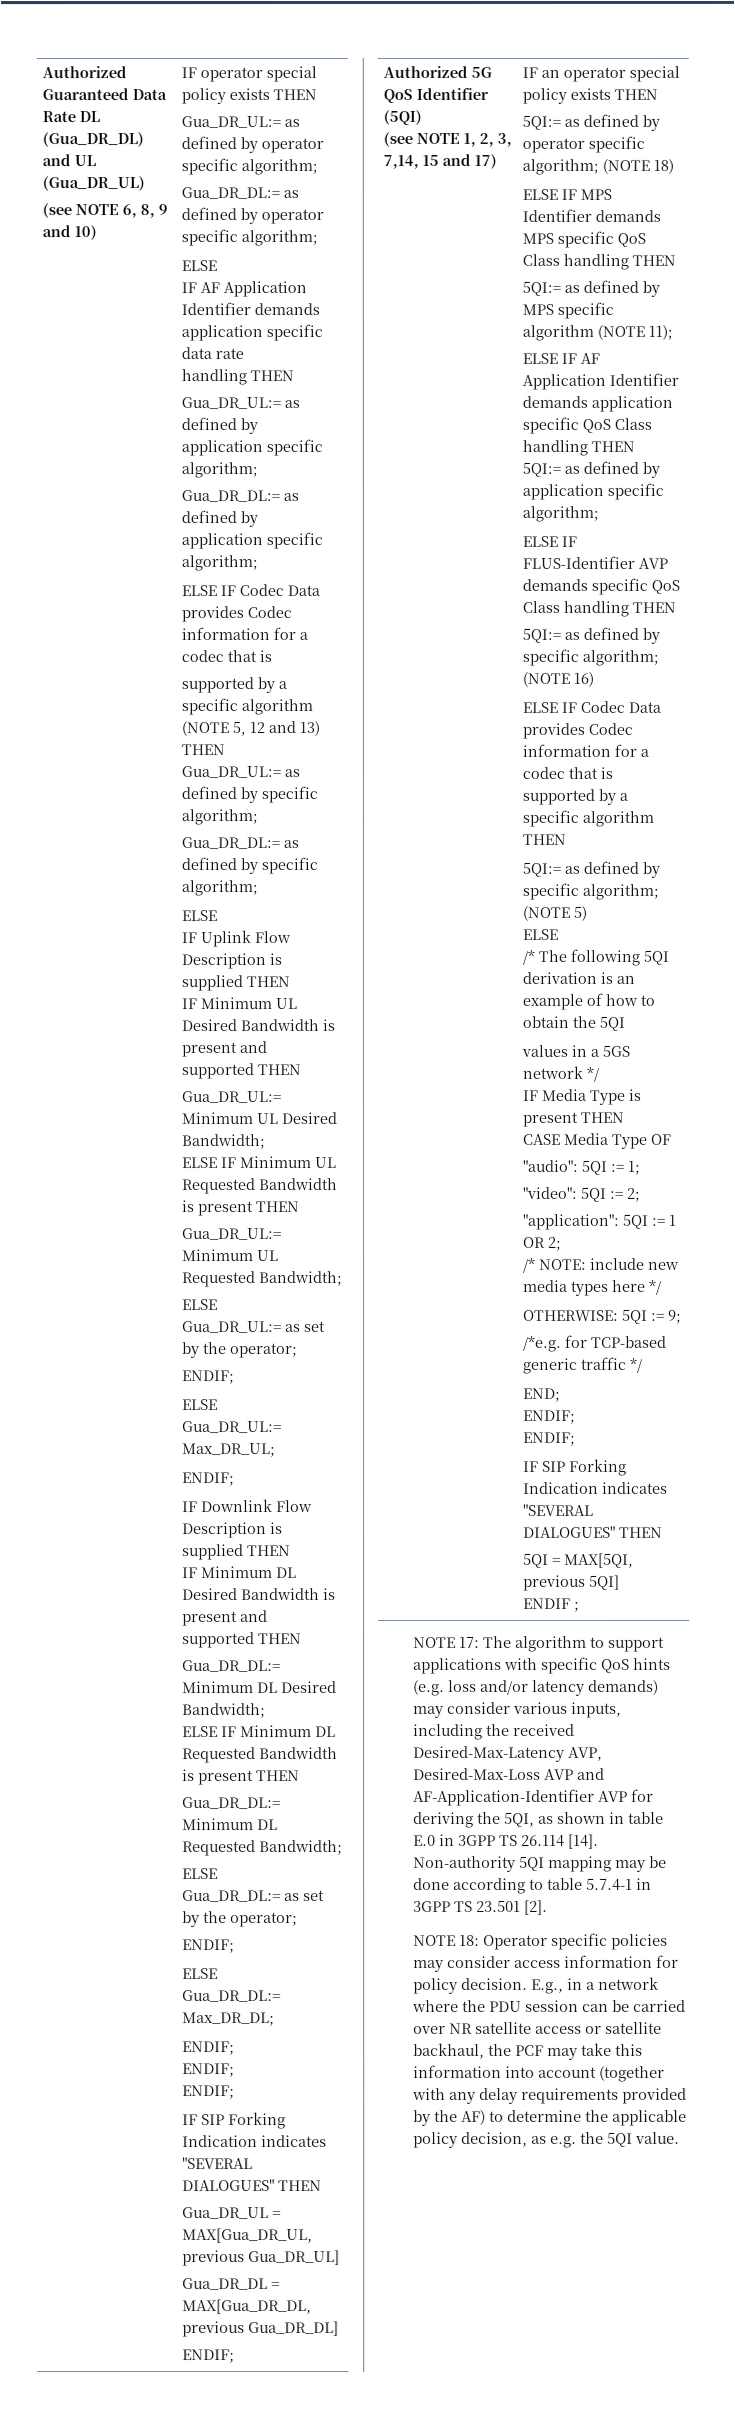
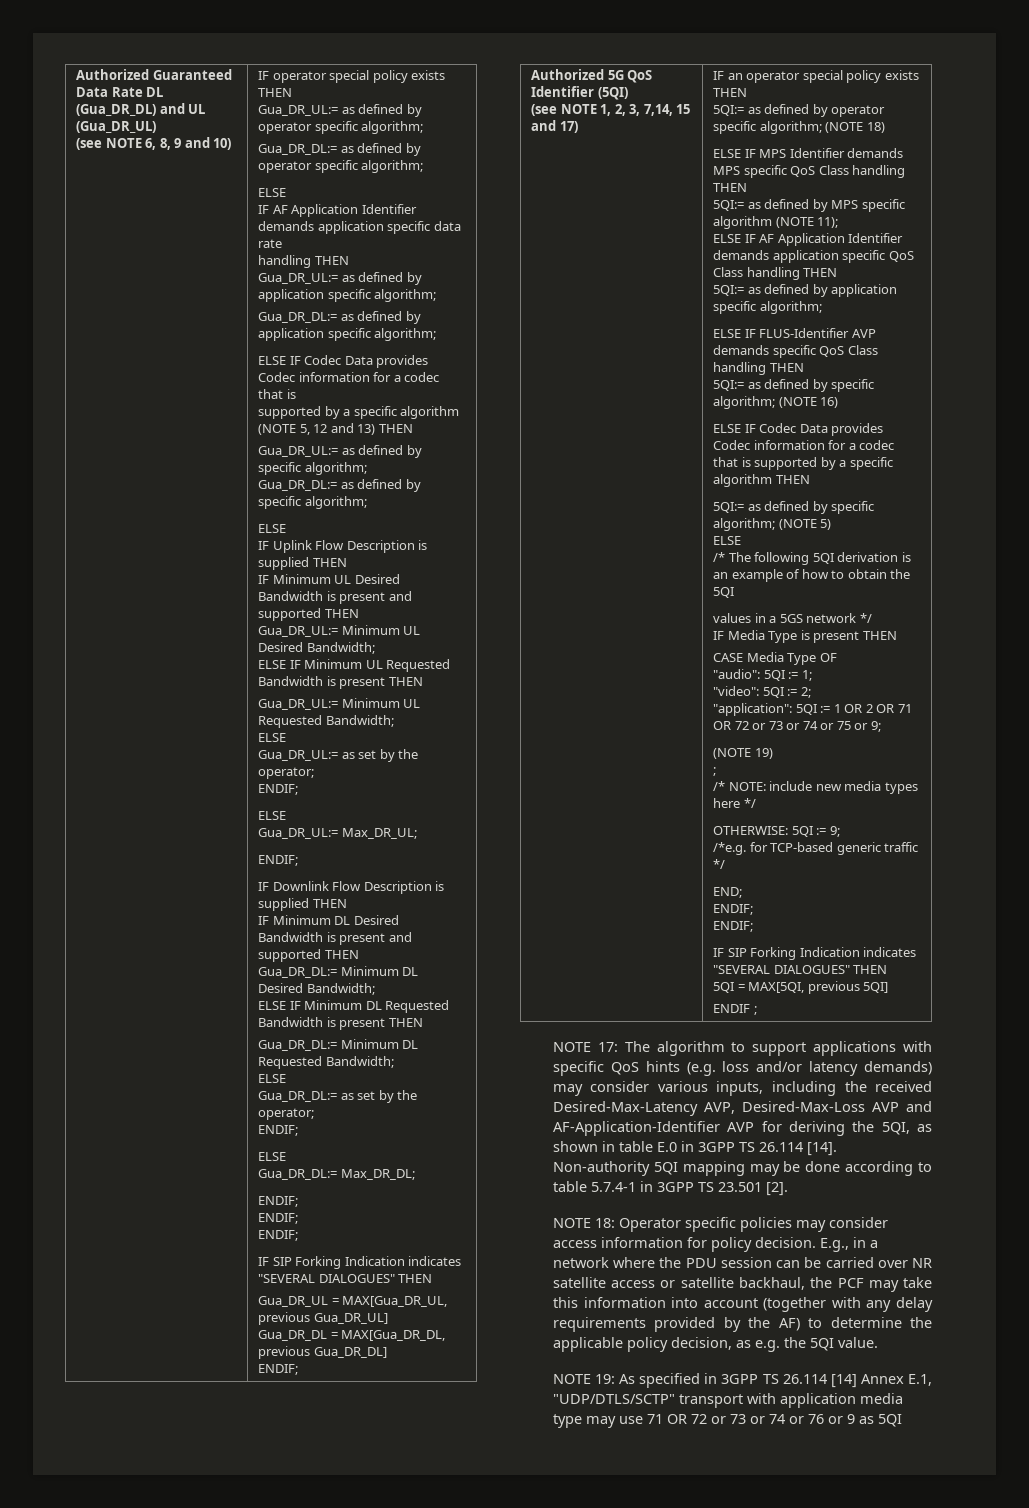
[547,1236,562,1251] 2; -> [865,704,912,713] [713,721,881,732] [713,748,773,759] [713,767,717,776] 2 OR 71 OR 72 or 73 or 74 or 75 or 9; // (NOTE 19) // ;
(681, 2137) none -> [552,1373,932,1388] [552,1393,903,1408] [552,1414,902,1428] // NOTE 19: As specified in 3GPP TS 26.114 [14] Annex E.1, "UDP/DTLS/SCTP" transport with application media type may use 71 OR 72 or 73 or 74 or 76 or 9 as 5QI

